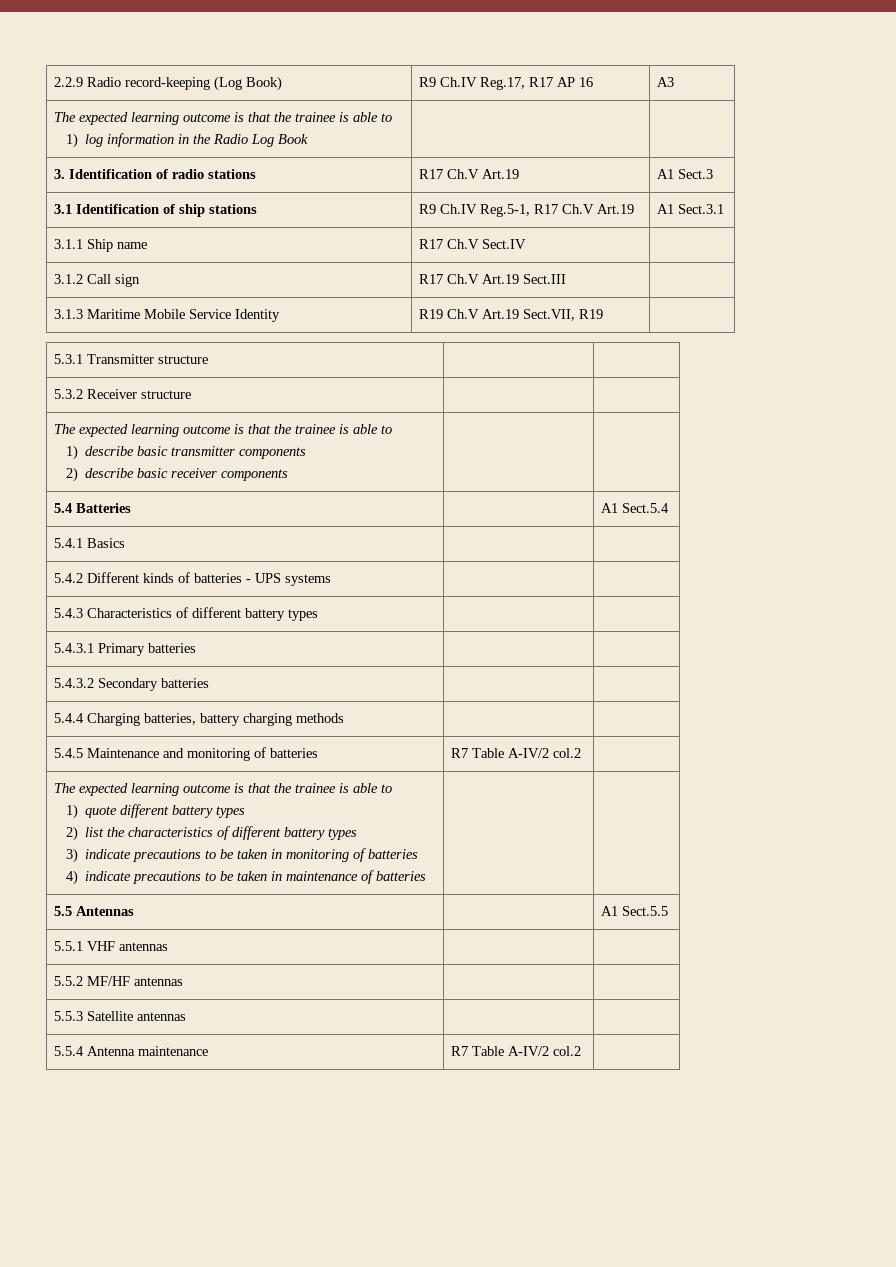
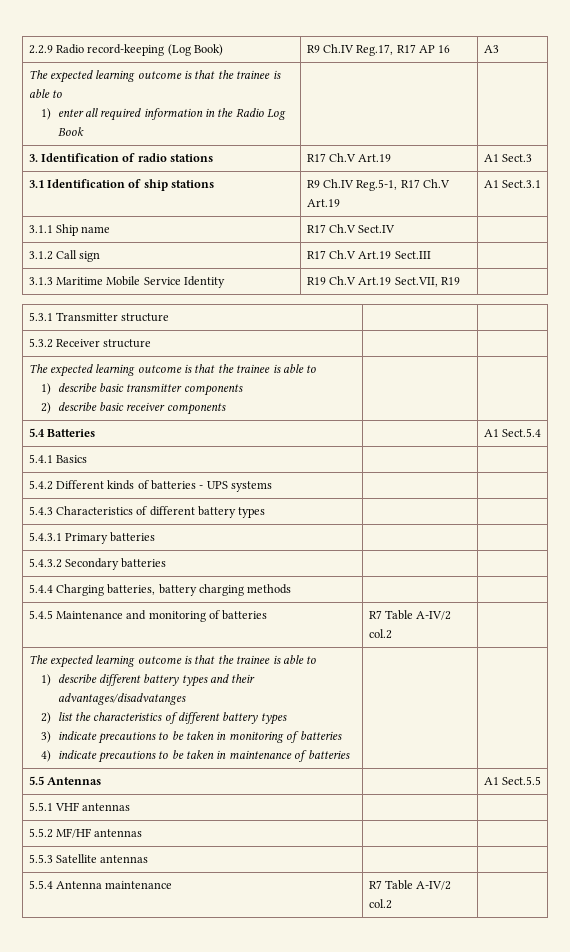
[84,134,103,147] log -> [57,108,142,121] enter all required
[84,804,245,818] quote different battery types -> [57,674,256,687] [57,693,186,705] describe different battery types and their advantages/disadvatanges

